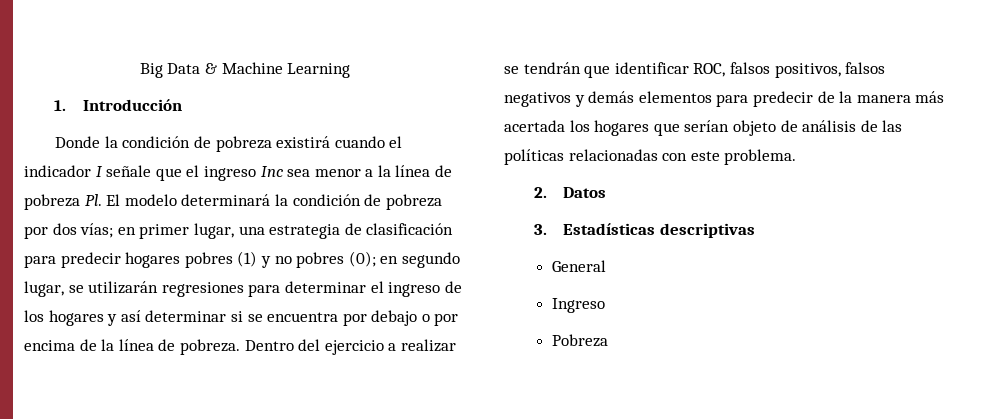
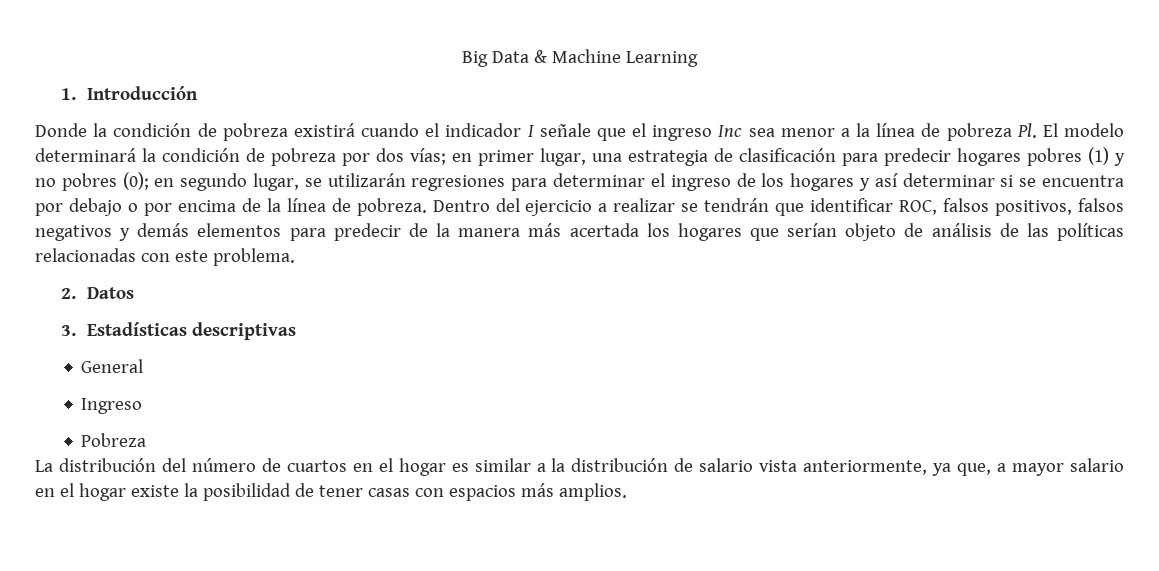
(609, 340) none -> [35,458,1125,476] [35,483,627,501] // La distribución del número de cuartos en el hogar es similar a la distribución de salario vista anteriormente, ya que, a mayor salario en el hogar existe la posibilidad de tener casas con espacios más amplios.

